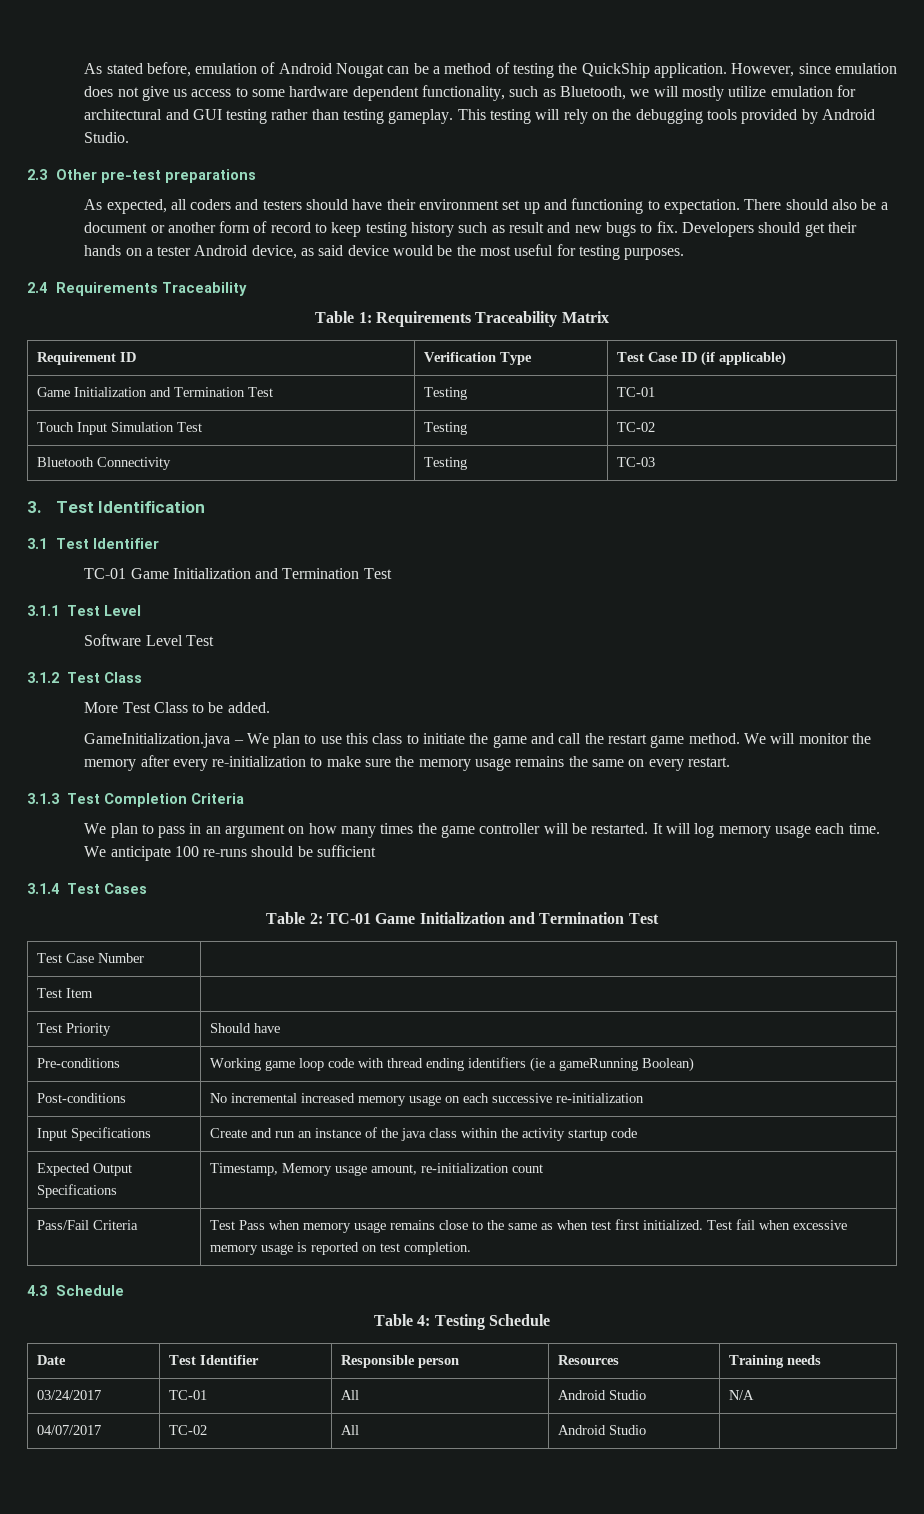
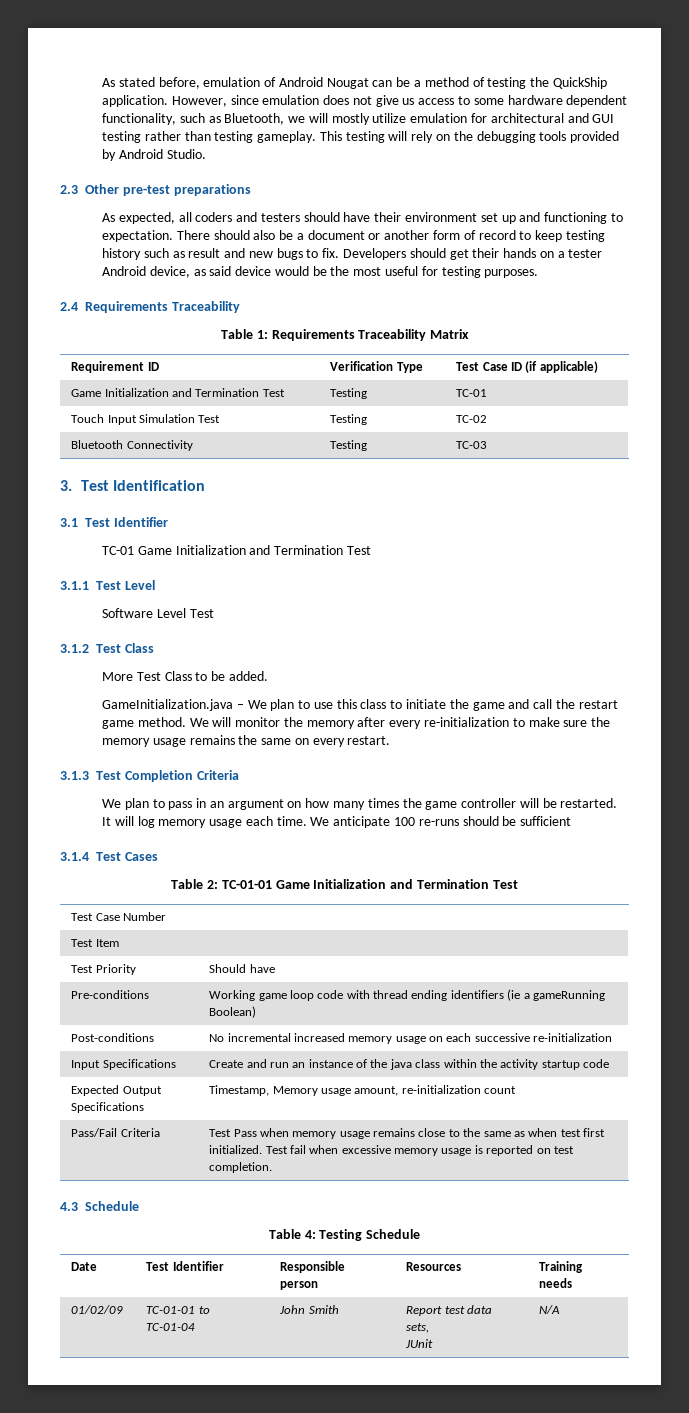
[327,913,372,924] TC-01 -> [221,880,272,889] TC-01-01
[37,1390,102,1400] [169,1390,208,1400] [341,1390,360,1400] [558,1390,647,1400] [729,1390,755,1400] [37,1425,102,1435] [169,1425,208,1435] [341,1425,360,1435] [558,1425,647,1435] 03/24/2017 | TC-01 | All | Android Studio | N/A // 04/07/2017 | TC-02 | All | Android Studio | -> [71,1305,124,1314] [146,1306,210,1314] [146,1323,196,1331] [279,1305,339,1314] [406,1305,492,1316] [406,1323,430,1333] [405,1339,434,1348] [539,1305,561,1314] 01/02/09 | TC-01-01 to TC-01-04 | John Smith | Report test data sets, // JUnit | N/A

